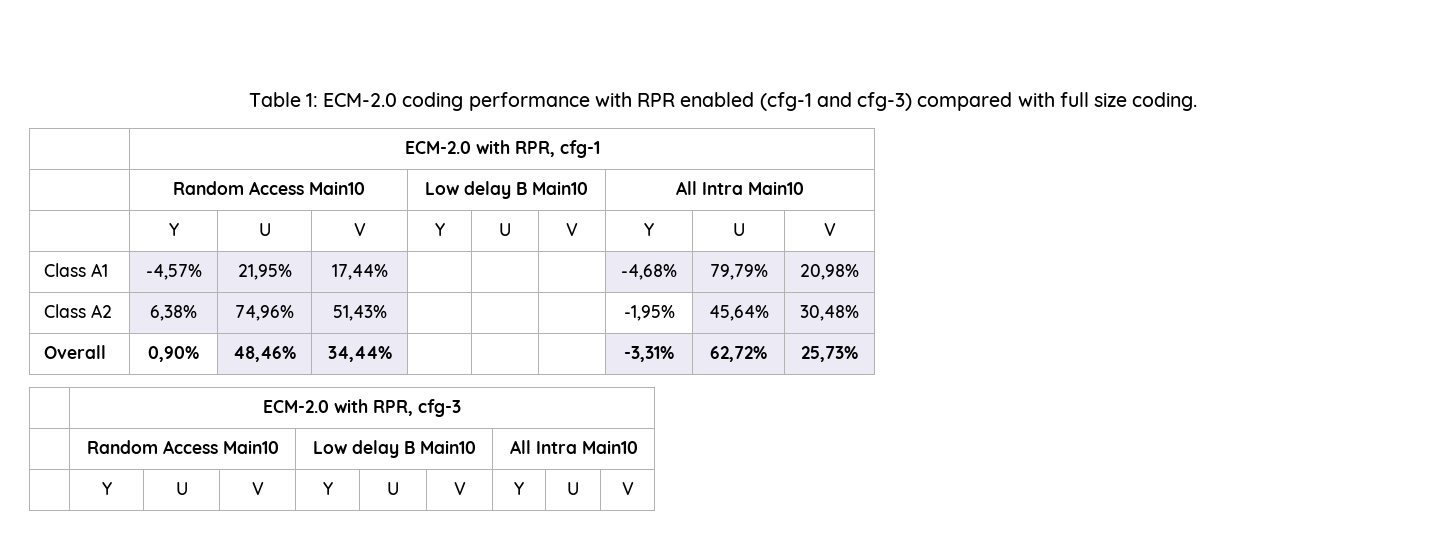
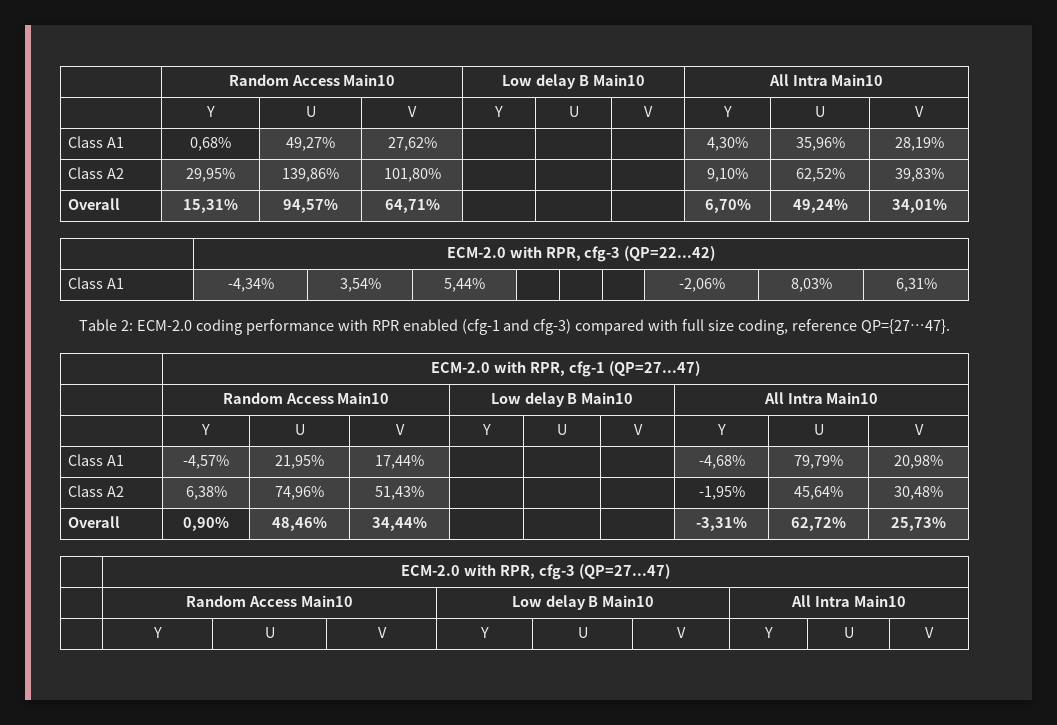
[248,92,318,107] Table 1: -> [228,74,396,86] [502,74,645,89] [768,74,884,86] [205,106,215,117] [305,106,316,117] [408,106,417,117] [494,106,503,117] [568,106,579,117] [644,106,653,117] [722,106,732,117] [815,106,825,117] [915,106,924,117] [68,136,125,148] [190,137,231,151] [286,137,335,151] [387,137,437,151] [707,137,748,151] [795,137,845,151] [894,137,944,151] [68,167,125,179] [186,168,235,182] [282,168,339,182] [383,168,441,182] [707,168,748,182] [795,168,845,182] [894,168,944,182] [68,198,121,210] [183,199,238,213] [283,199,338,213] [384,199,440,213] [704,199,751,213] [792,199,848,213] [891,199,947,213] [446,246,716,262] [68,277,125,289] [227,278,274,292] [339,278,381,292] [444,278,485,292] [678,278,725,292] [790,278,832,292] [895,278,937,292] [79,319,134,331] | Random Access Main10 | Low delay B Main10 | All Intra Main10 // | Y | U | V | Y | U | V | Y | U | V // Class A1 | 0,68% | 49,27% | 27,62% | | | | 4,30% | 35,96% | 28,19% // Class A2 | 29,95% | 139,86% | 101,80% | | | | 9,10% | 62,52% | 39,83% // Overall | 15,31% | 94,57% | 64,71% | | | | 6,70% | 49,24% | 34,01% // | ECM-2.0 with RPR, cfg-3 (QP=22...42) // Class A1 | -4,34% | 3,54% | 5,44% | | | | -2,06% | 8,03% | 6,31% // Table 2:
[1132,92,1198,111] coding. -> [737,319,950,335] coding, reference QP={27…47}.
(600, 149) none -> [608,361,700,376] (QP=27...47)
(461, 408) none -> [578,564,670,579] (QP=27...47)

